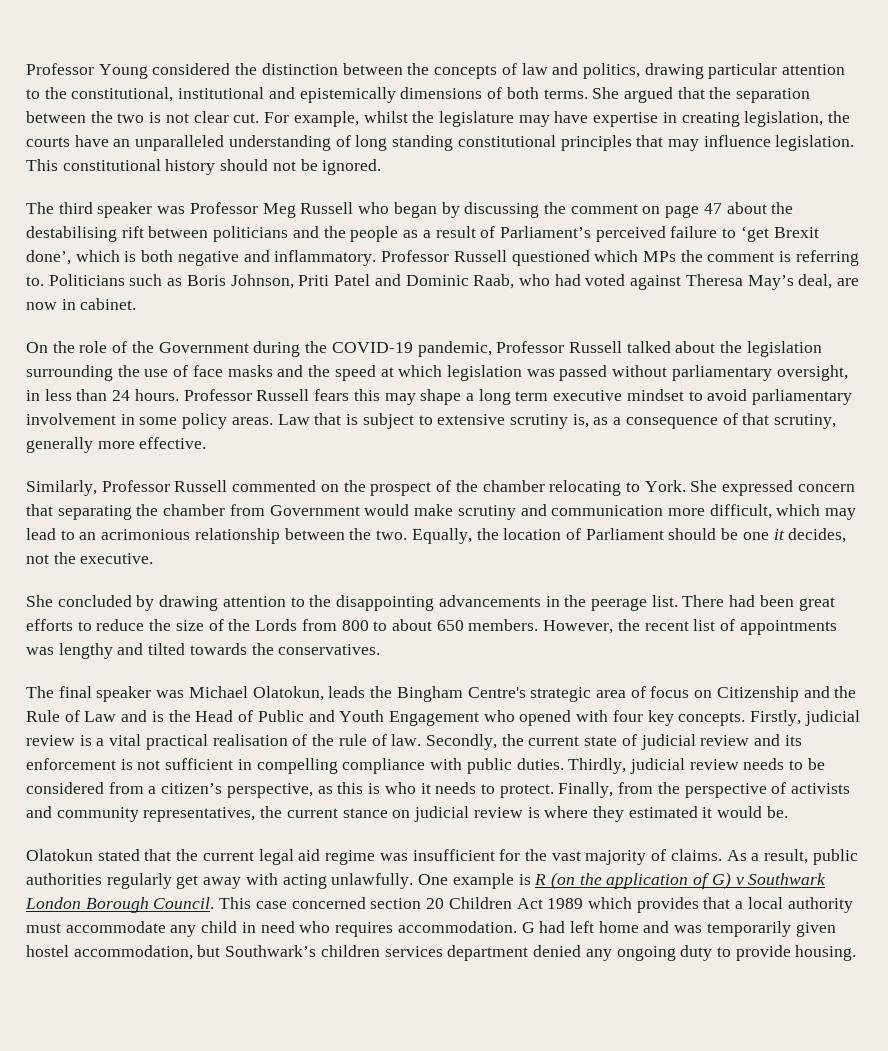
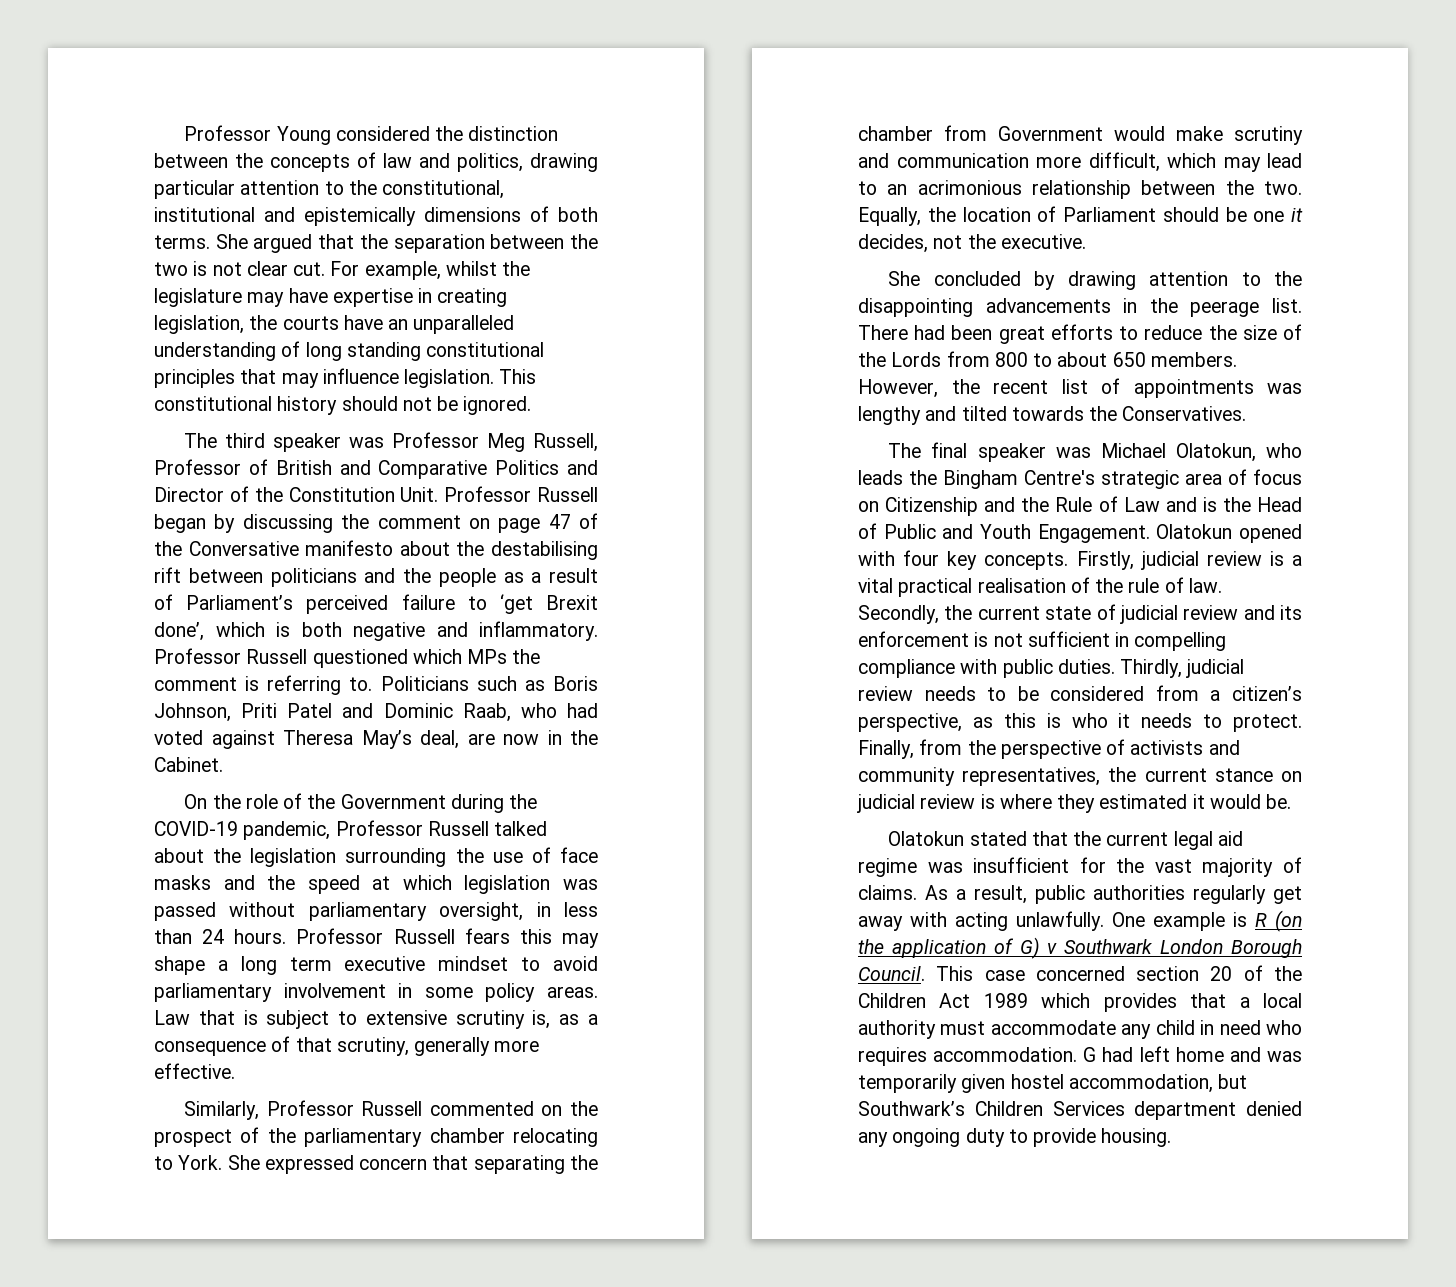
[300,202,390,214] Russell who -> [533,433,598,452] [154,459,598,479] [154,486,598,502] Russell, Professor of British and Comparative Politics and Director of the Constitution Unit. Professor Russell
(722, 208) none -> [579,513,598,529] [154,540,394,556] of the Conversative manifesto
[80,298,137,310] cabinet. -> [570,730,598,745] [154,757,223,772] the Cabinet.
(478, 486) none -> [304,1128,423,1147] parliamentary
[278,644,381,655] conservatives. -> [1122,406,1247,421] Conservatives.
(324, 693) none -> [1266,443,1302,458] who
[388,710,515,726] Engagement who -> [1037,524,1233,543] Engagement. Olatokun
(445, 903) none -> [1243,965,1302,981] of the
[320,945,443,957] children services -> [974,1101,1125,1116] Children Services

